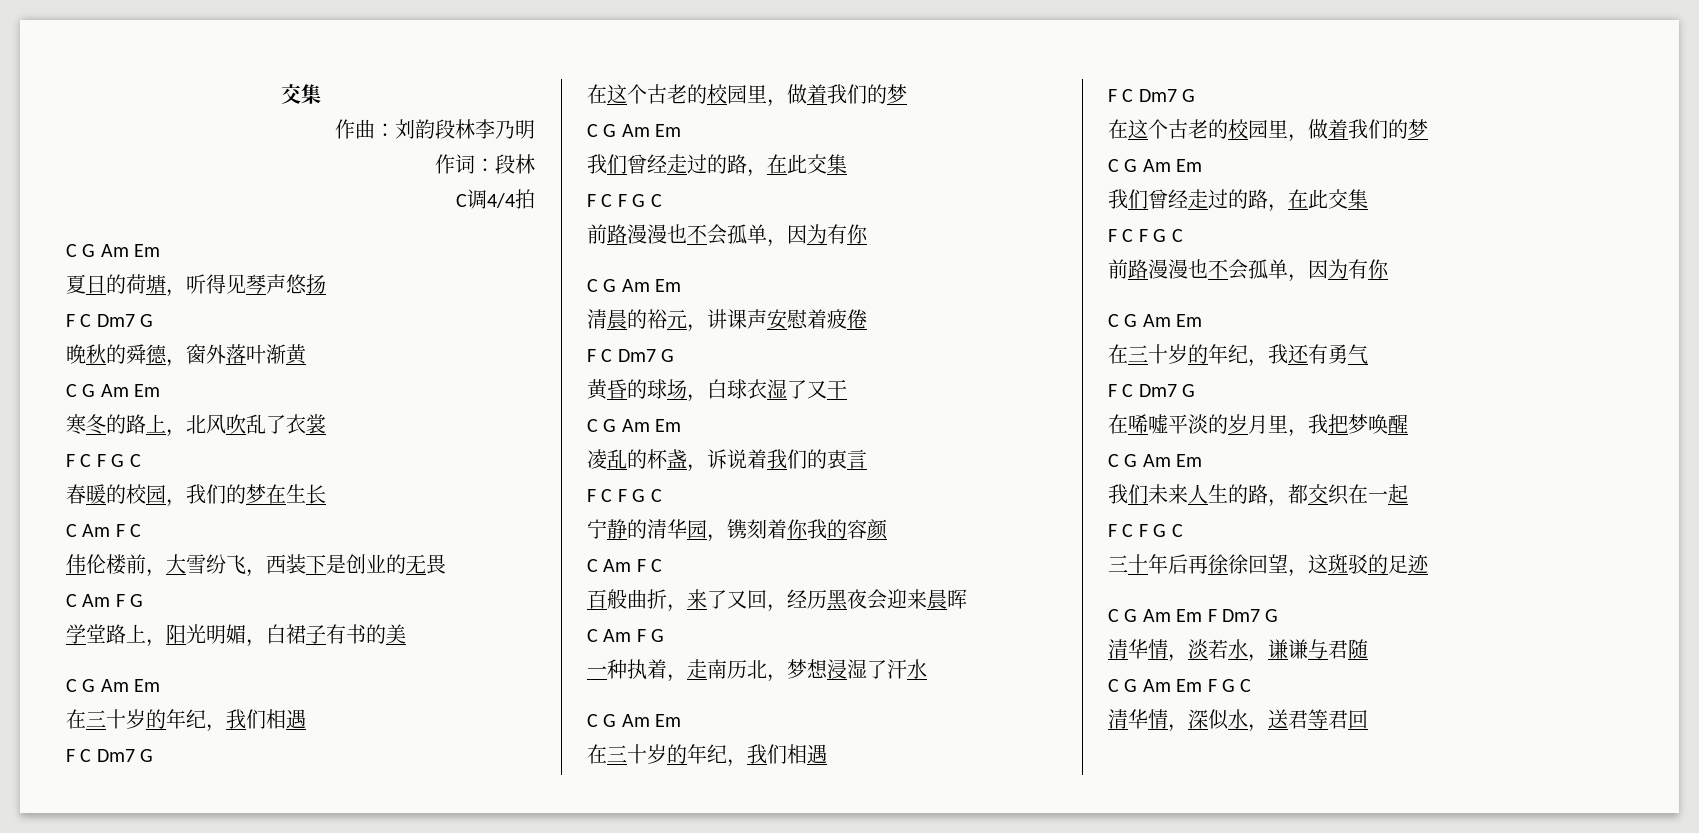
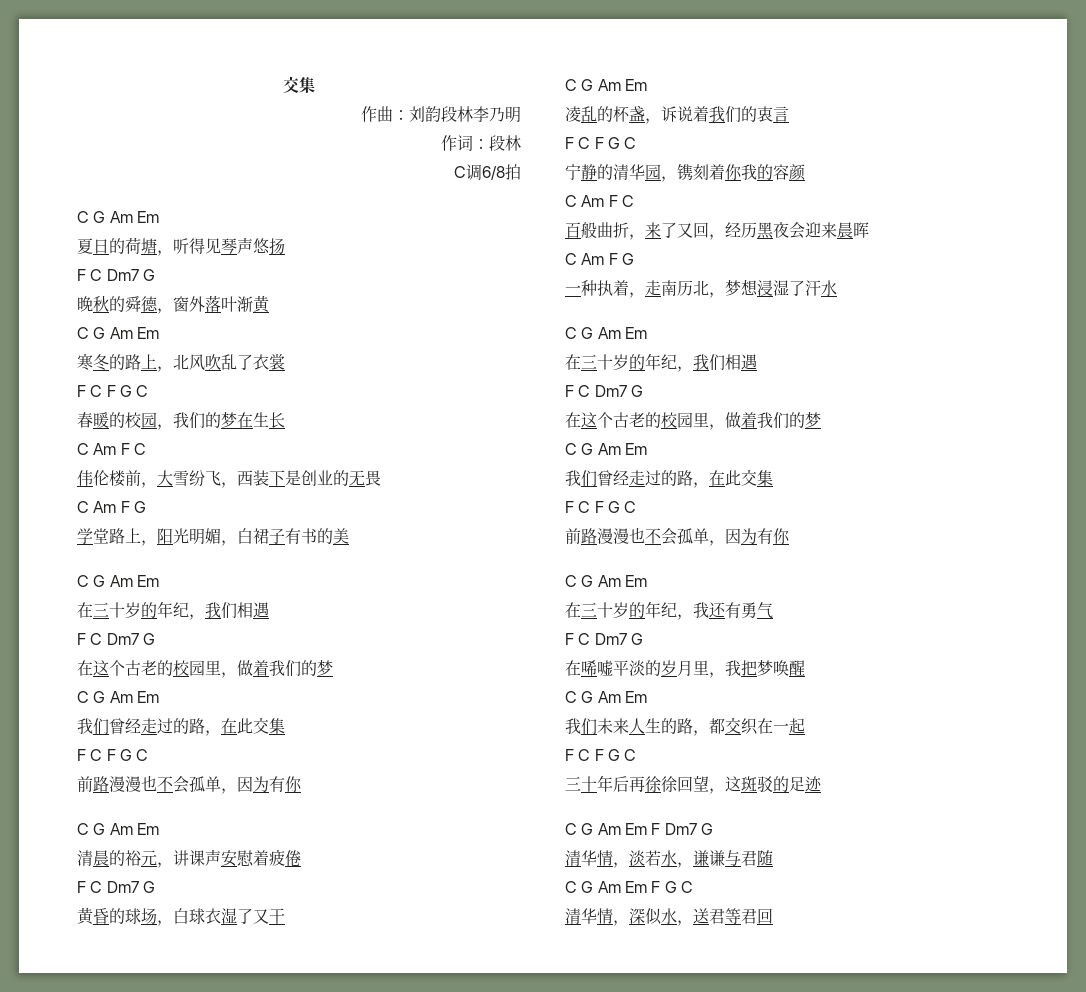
[487,193,515,208] 4/4 -> [482,166,505,180] 6/8

